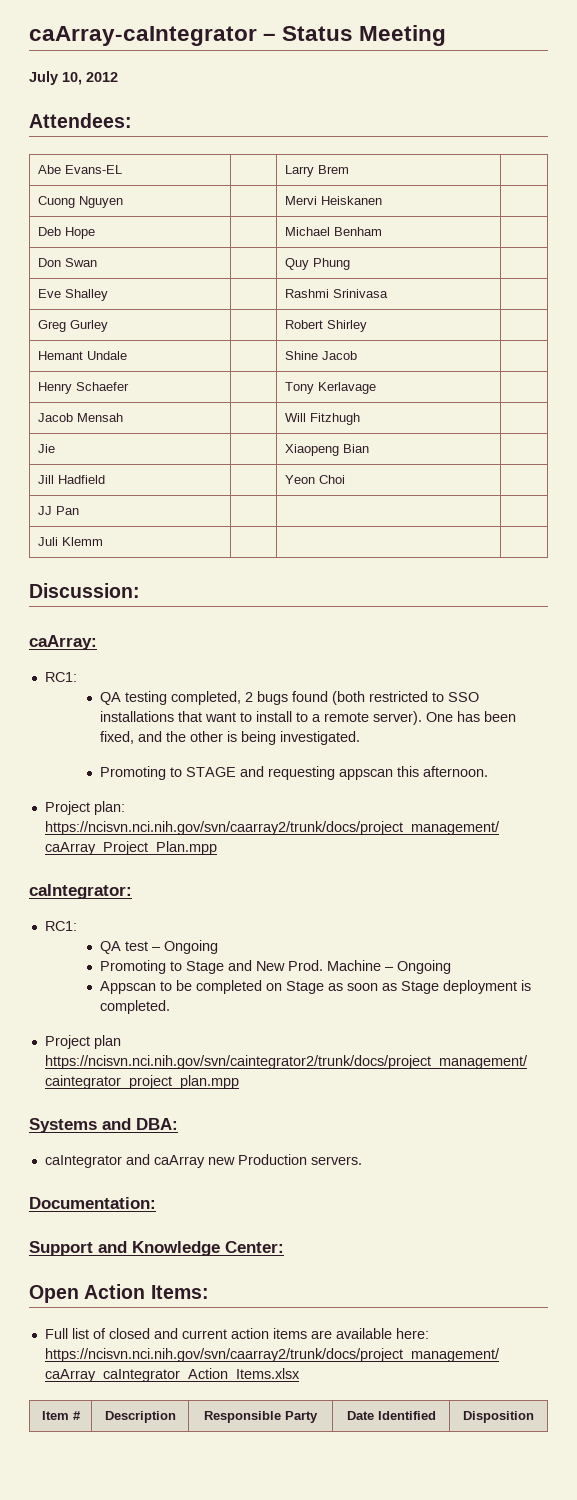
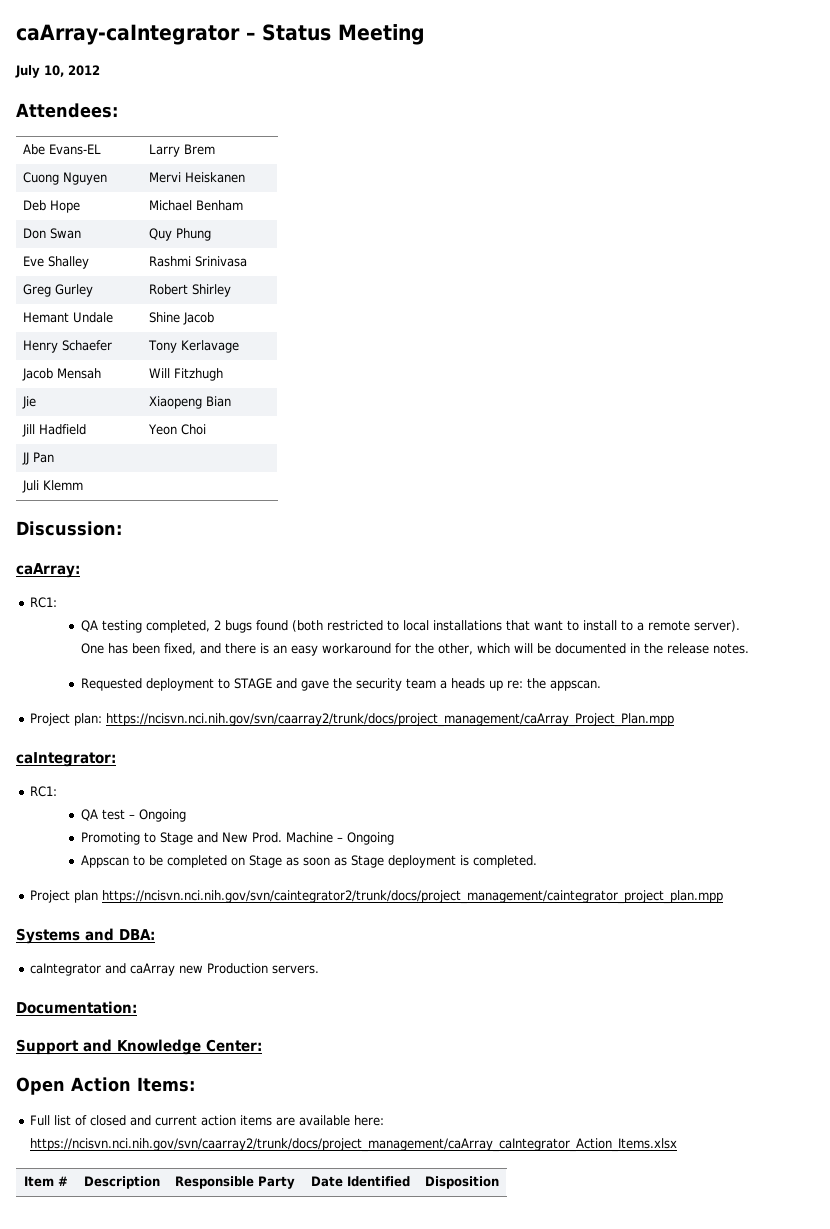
[447,692,479,702] SSO -> [403,620,430,631] local
[165,731,360,745] [99,766,488,780] the other is being investigated. // Promoting to STAGE and requesting appscan this afternoon. -> [225,643,750,656] [81,678,602,691] there is an easy workaround for the other, which will be documented in the release notes. // Requested deployment to STAGE and gave the security team a heads up re: the appscan.

